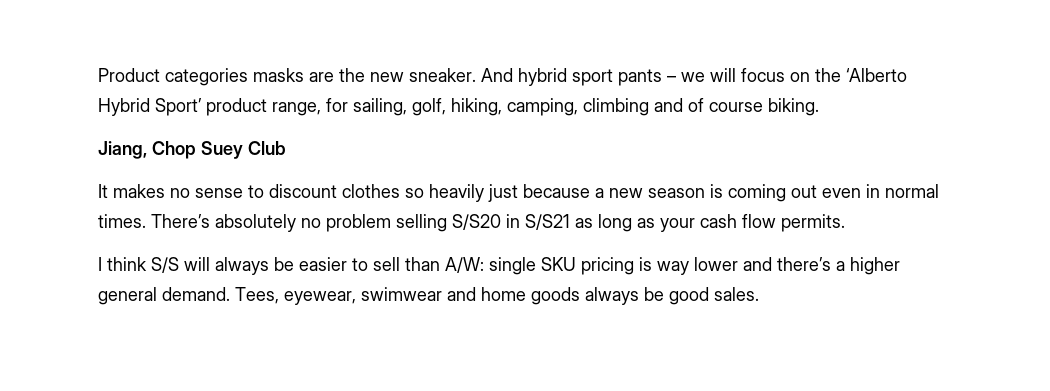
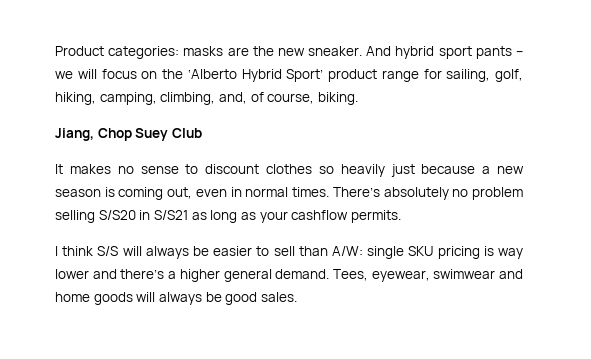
[165,68,248,86] categories -> [108,46,180,59] categories:
[272,102,321,116] range, -> [381,70,419,82] range
[583,98,763,116] climbing and of course -> [160,92,315,105] climbing, and, of course,
[791,185,817,198] out -> [167,187,193,199] out,
[700,214,776,228] cash flow -> [291,210,349,220] cashflow
(580, 296) none -> [136,292,156,302] will

